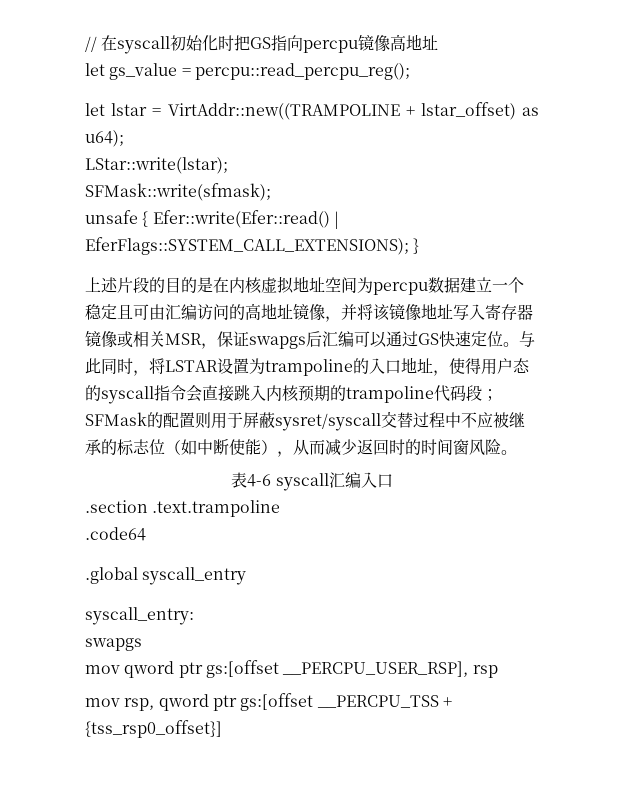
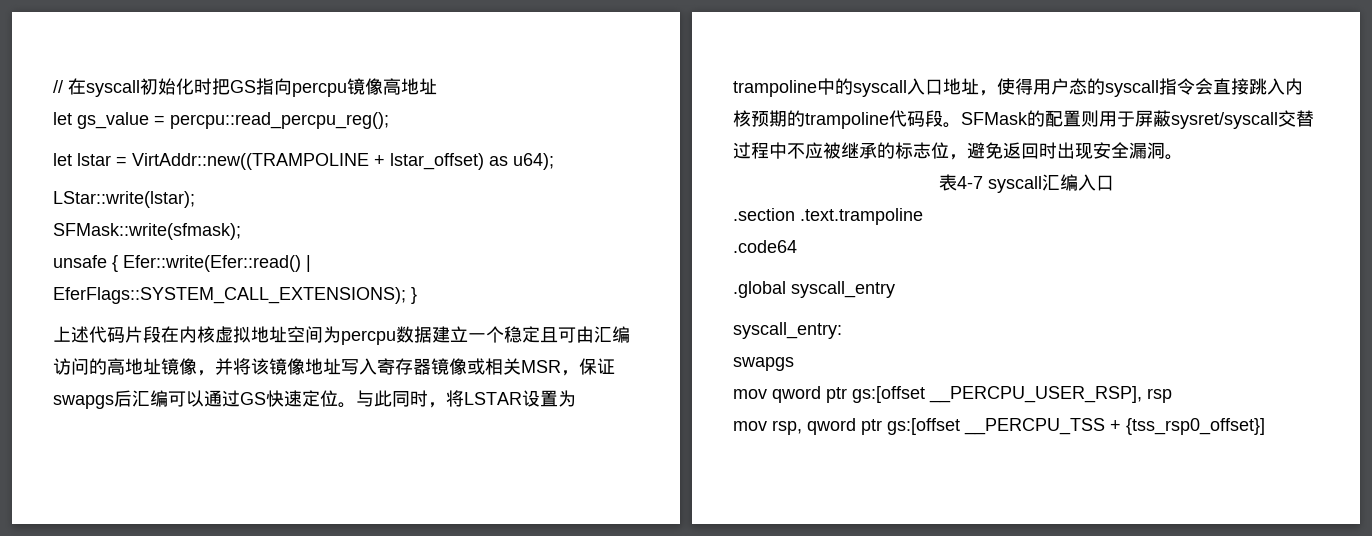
[117,277,213,293] 片段的目的是 -> [89,326,161,343] 代码片段
[353,358,369,374] 的 -> [817,78,907,97] 中的syscall
[482,389,498,401] ； -> [943,122,961,128] 。
[165,439,501,457] （如中断使能），从而减少返回时的时间窗风险 -> [949,142,1165,160] ，避免返回时出现安全漏洞
[247,474,272,487] 4-6 -> [956,176,983,189] 4-7

